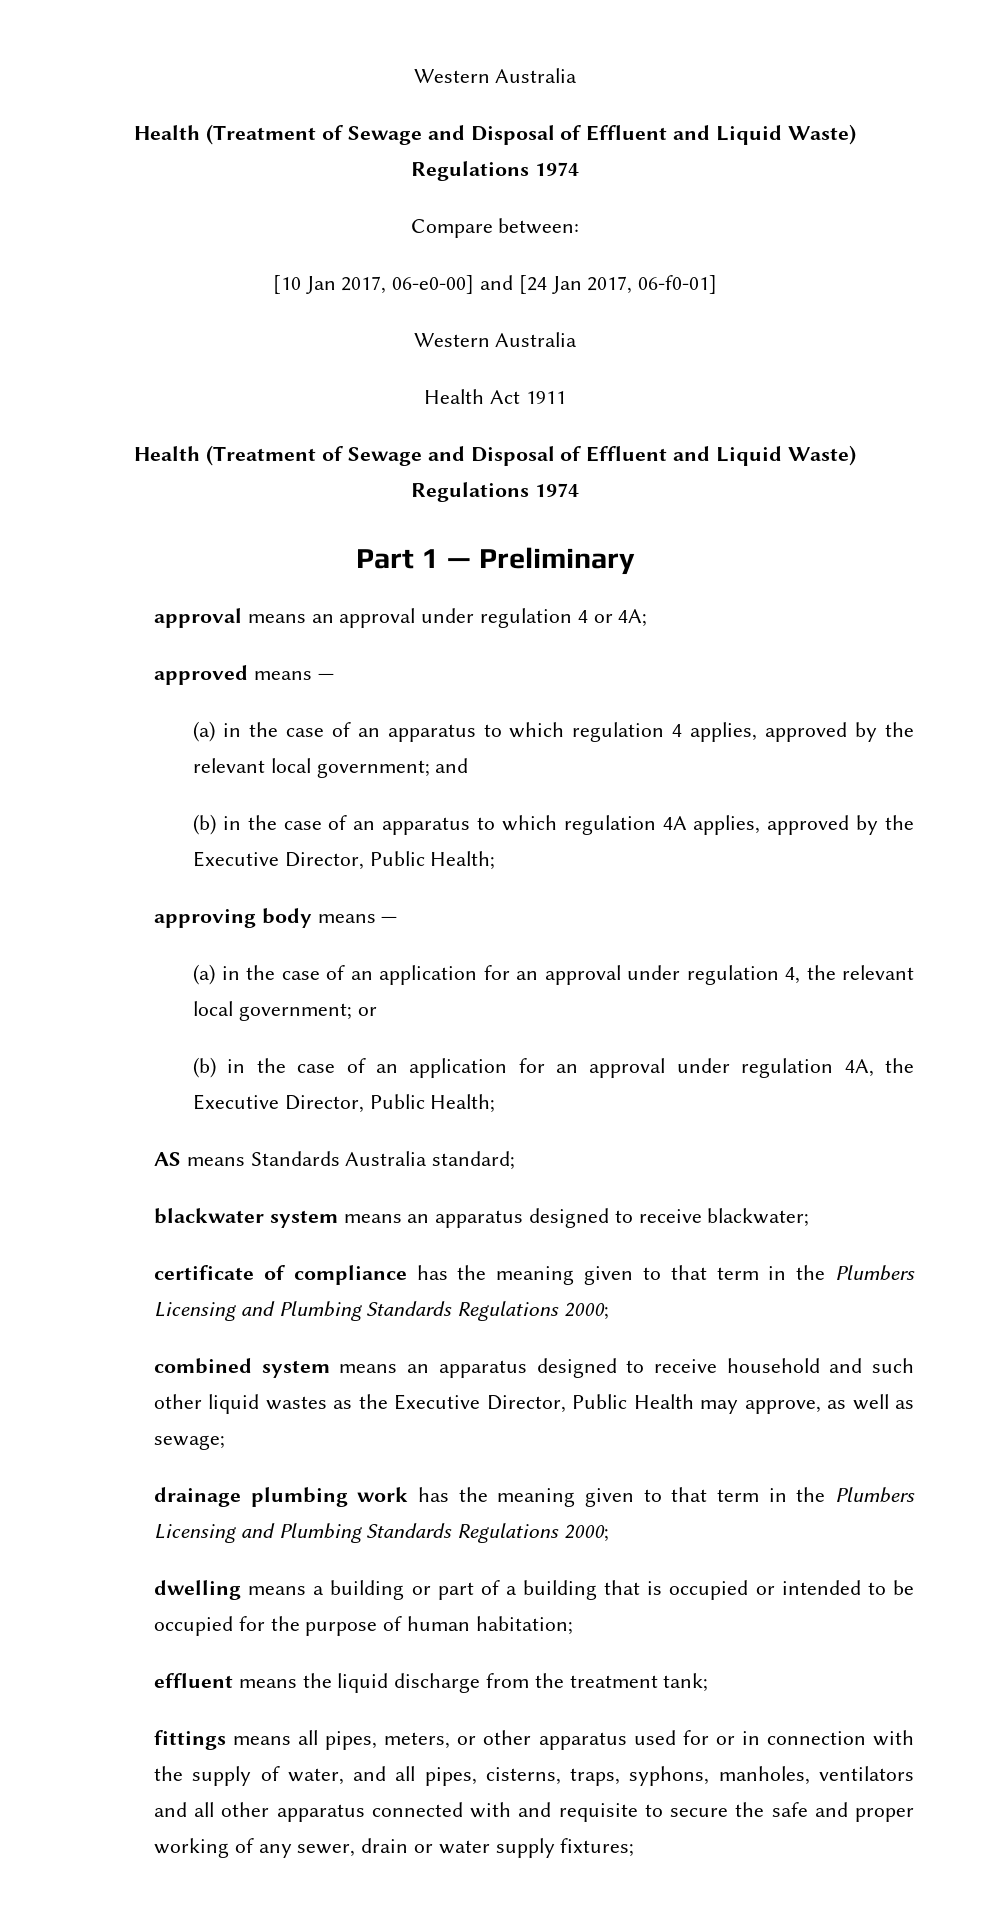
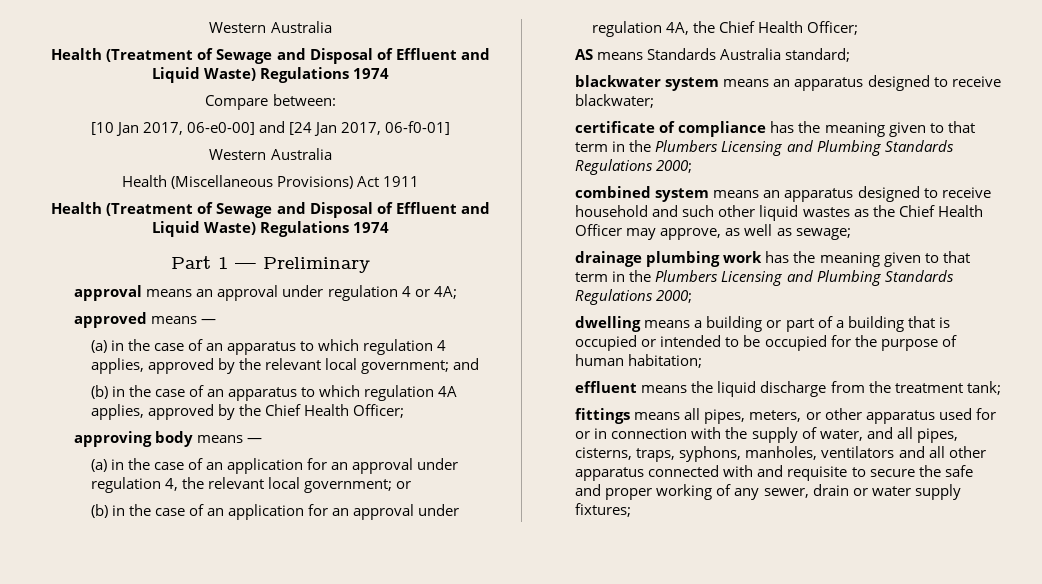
(485, 396) none -> [170,175,353,189] (Miscellaneous Provisions)
[192,851,496,870] Executive Director, Public Health; -> [265,404,405,418] Chief Health Officer;
[192,1094,496,1113] Executive Director, Public Health; -> [719,21,859,35] Chief Health Officer;
[394,1394,694,1413] Executive Director, Public Health -> [898,205,983,217] [575,224,623,236] Chief Health Officer

